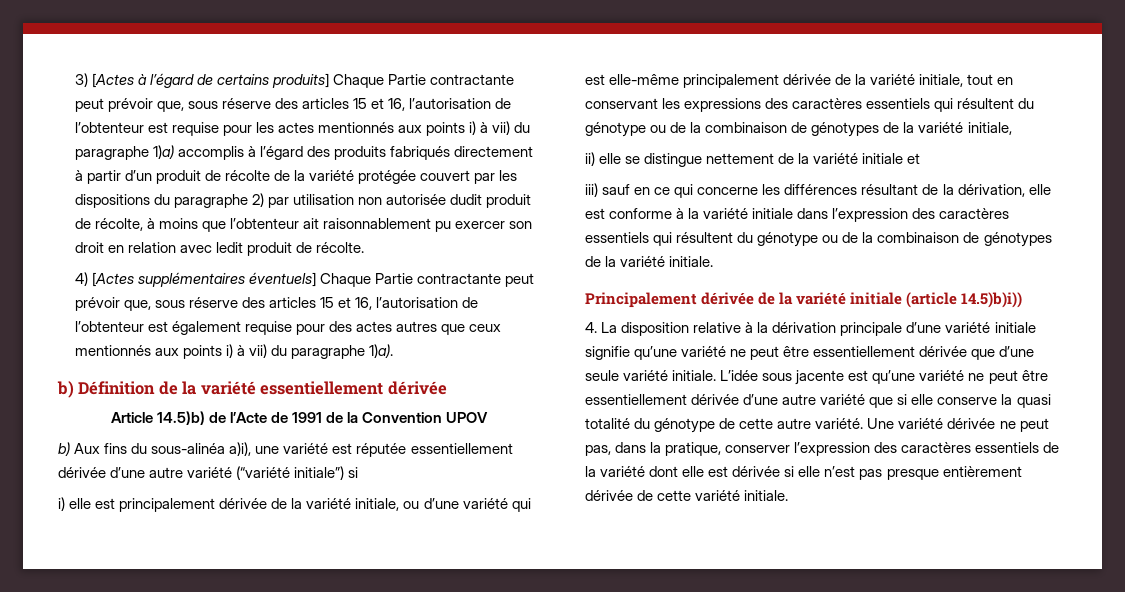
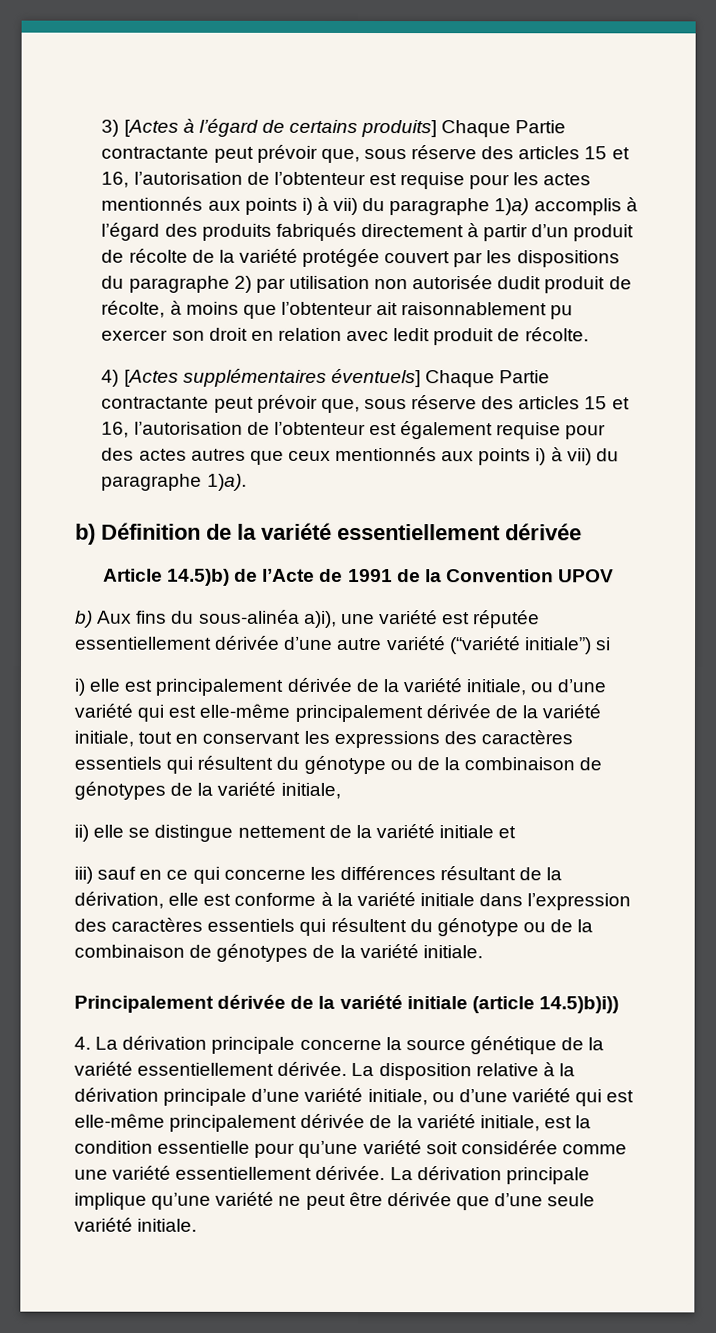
(618, 327) none -> [122,1035,605,1055] [74,1061,375,1077] dérivation principale concerne la source génétique de la variété essentiellement dérivée. La
[994,322,1036,333] [585,346,916,360] initiale signifie qu’une variété ne peut être essentiellement -> [367,1088,635,1107] [74,1113,592,1132] [74,1140,627,1159] [74,1165,590,1185] [74,1191,383,1210] initiale, ou d’une variété qui est elle-même principalement dérivée de la variété initiale, est la condition essentielle pour qu’une variété soit considérée comme une variété essentiellement dérivée. La dérivation principale implique qu’une variété ne peut être
[720,370,1048,385] [585,394,1051,408] [585,418,1049,433] [585,442,1060,456] [585,466,1022,480] [585,490,789,501] L’idée sous jacente est qu’une variété ne peut être essentiellement dérivée d’une autre variété que si elle conserve la quasi totalité du génotype de cette autre variété. Une variété dérivée ne peut pas, dans la pratique, conserver l’expression des caractères essentiels de la variété dont elle est dérivée si elle n’est pas presque entièrement dérivée de cette variété initiale. -> (198, 1225) none

